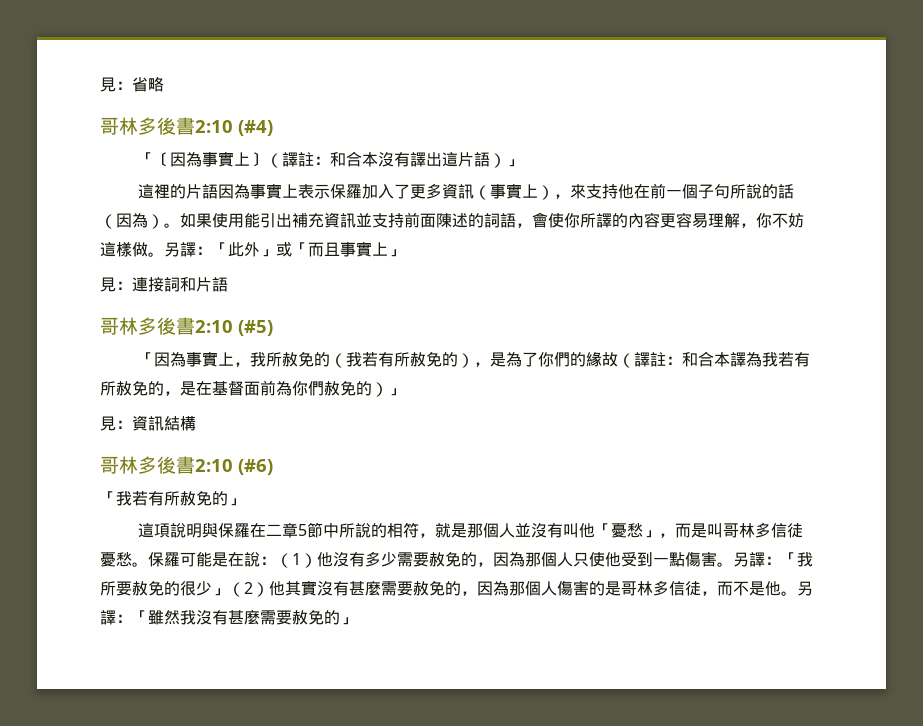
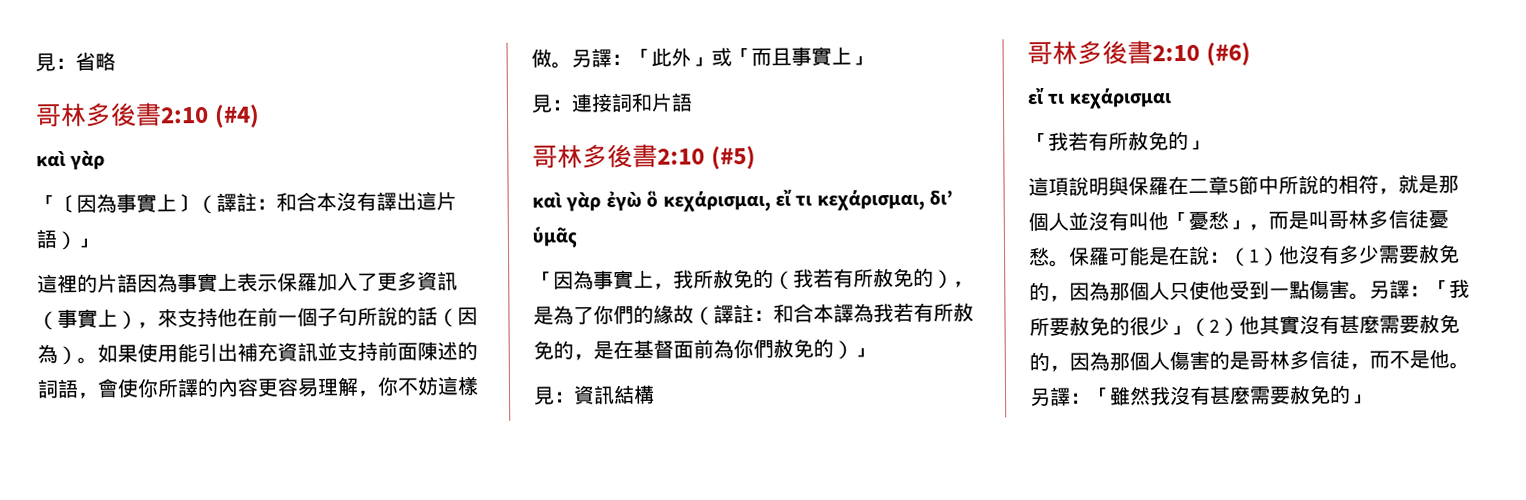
(273, 128) none -> [36,150,106,170] // καὶ γὰρ
(273, 328) none -> [532,188,954,212] [532,226,577,248] // καὶ γὰρ ἐγὼ ὃ κεχάρισμαι, εἴ τι κεχάρισμαι, δι’ ὑμᾶς
(273, 467) none -> [1027,87,1171,109] // εἴ τι κεχάρισμαι

